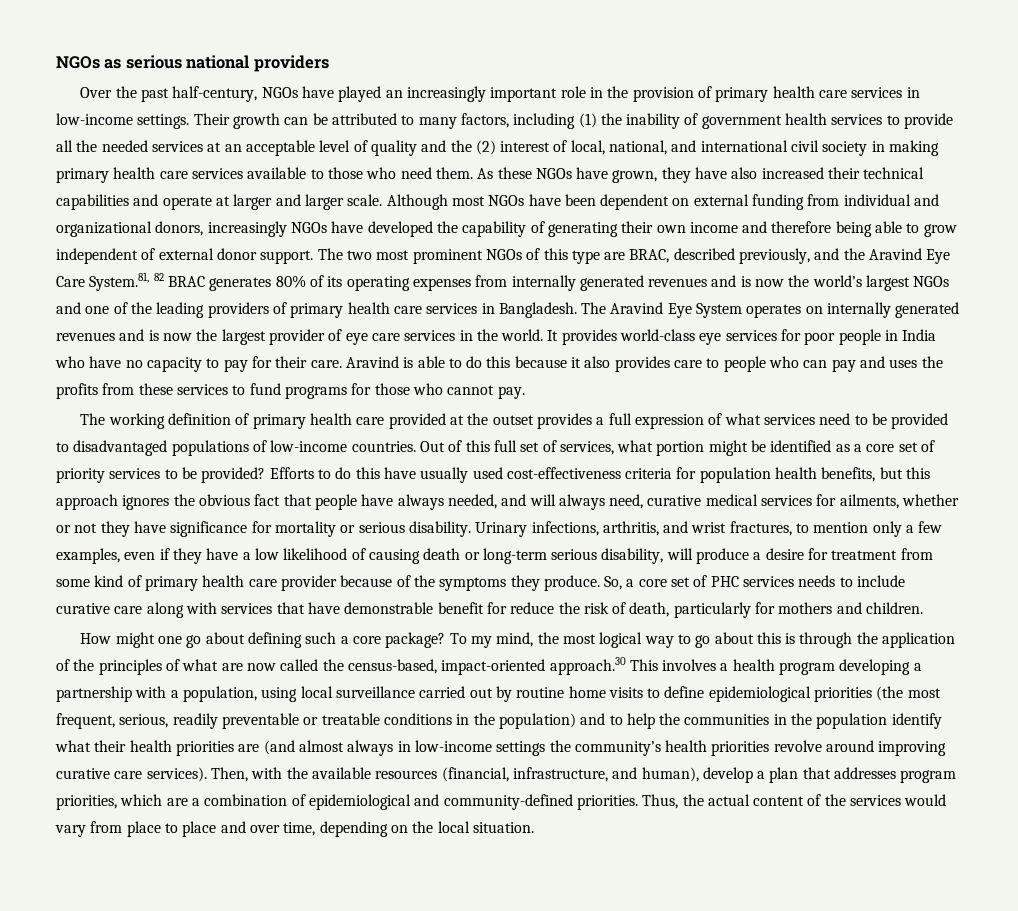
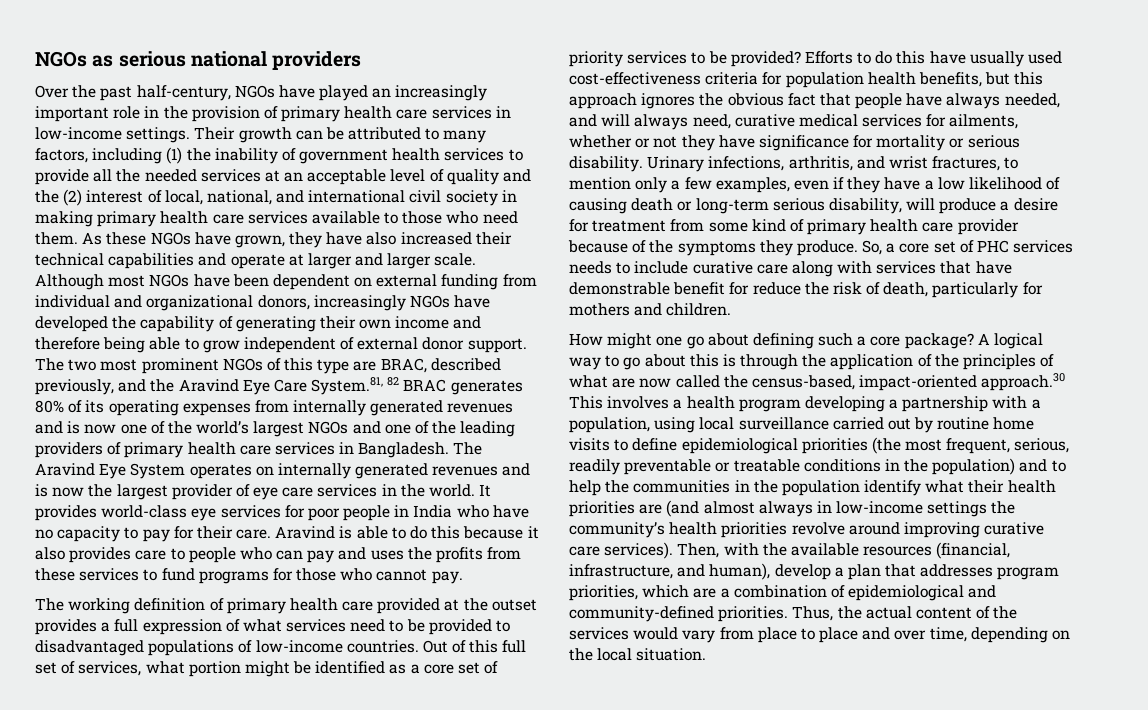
(785, 283) none -> [120,421,165,434] one of
[449,632,596,648] To my mind, the most -> [977,333,990,345] A

